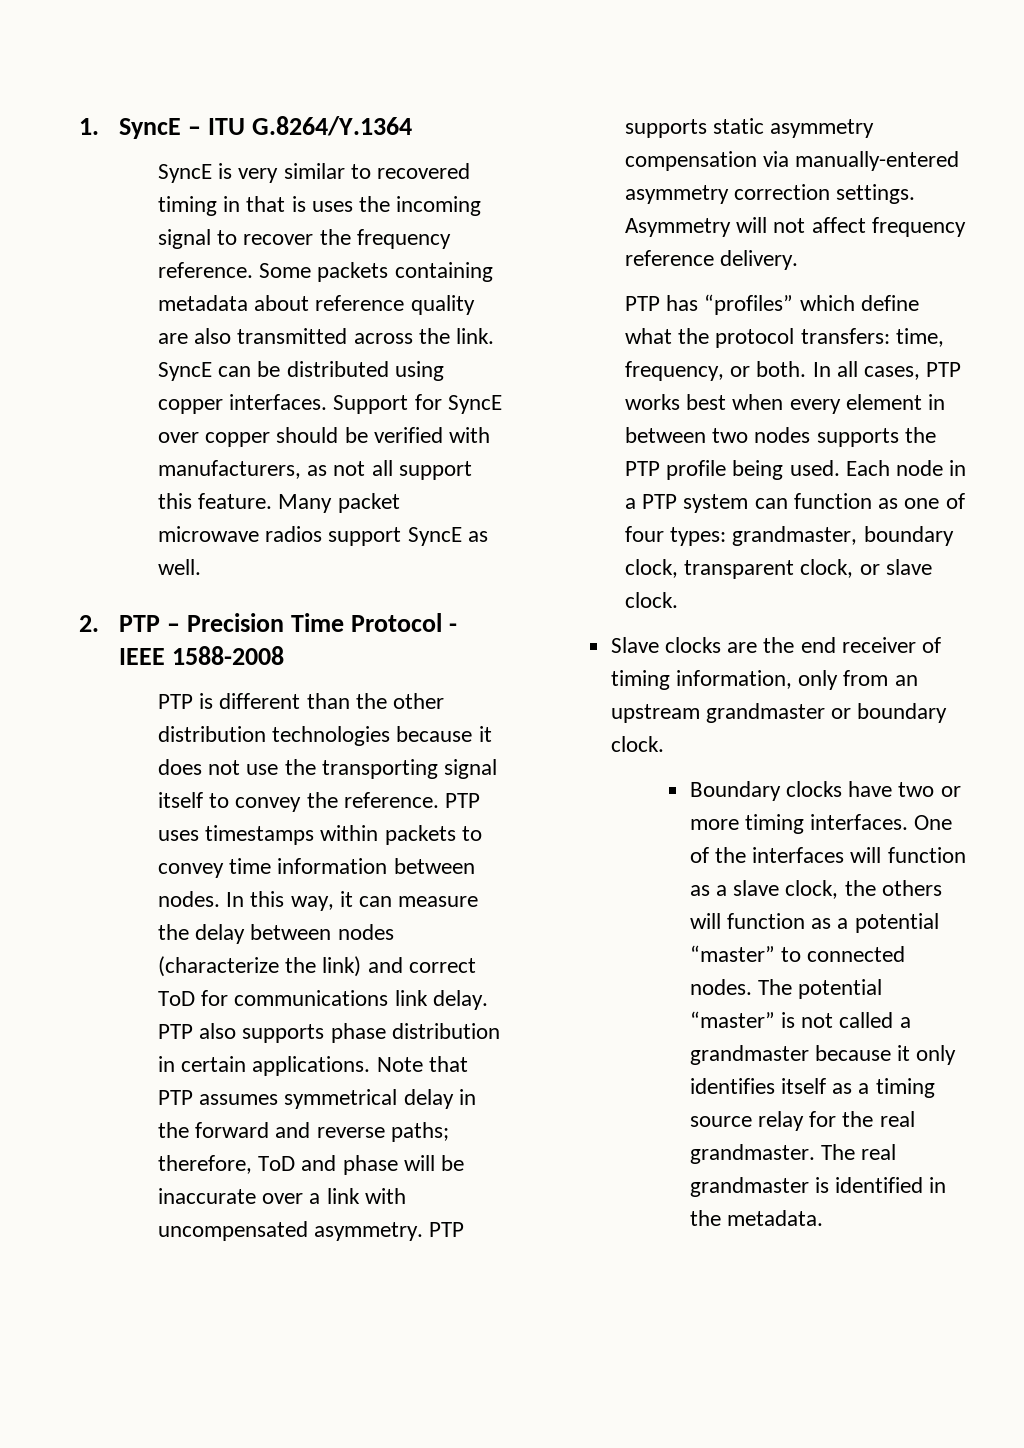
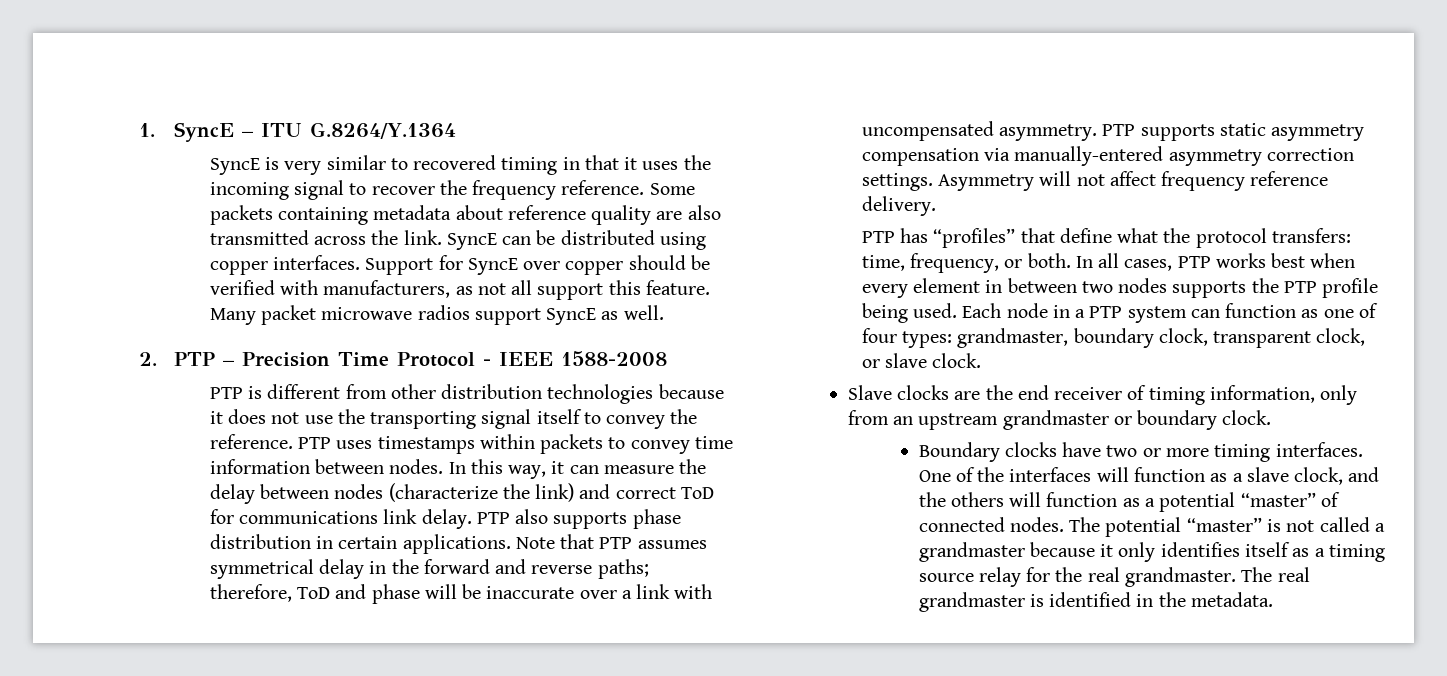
[291,196,306,212] is -> [624,157,638,170] it
[306,693,387,709] than the -> [345,384,387,399] from
[799,295,855,311] which -> [1020,228,1055,243] that
(839, 889) none -> [1348,467,1380,482] and
[781,947,802,962] to -> [1320,492,1340,507] of

